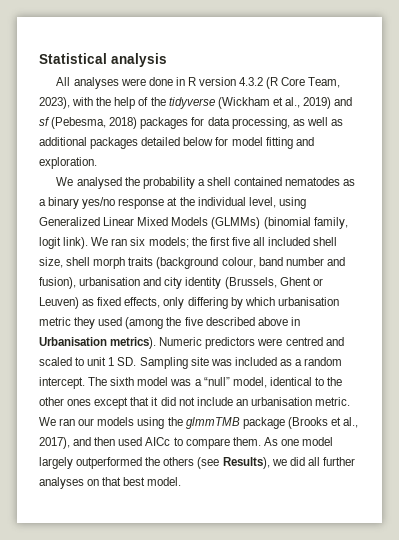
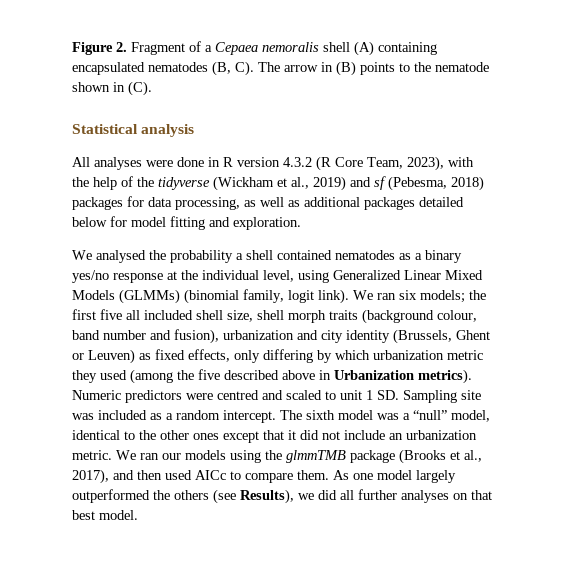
(39, 58) none -> [72,41,437,56] [72,61,489,76] [72,81,152,96] Figure 2. Fragment of a Cepaea nemoralis shell (A) containing encapsulated nematodes (B, C). The arrow in (B) points to the nematode shown in (C). //
[79,277,141,286] urbanisation -> [223,330,294,340] urbanization
[277,297,339,306] urbanisation -> [373,350,444,360] urbanization
[39,337,107,346] Urbanisation -> [334,370,414,380] Urbanization
[250,397,312,406] urbanisation -> [406,430,477,440] urbanization

